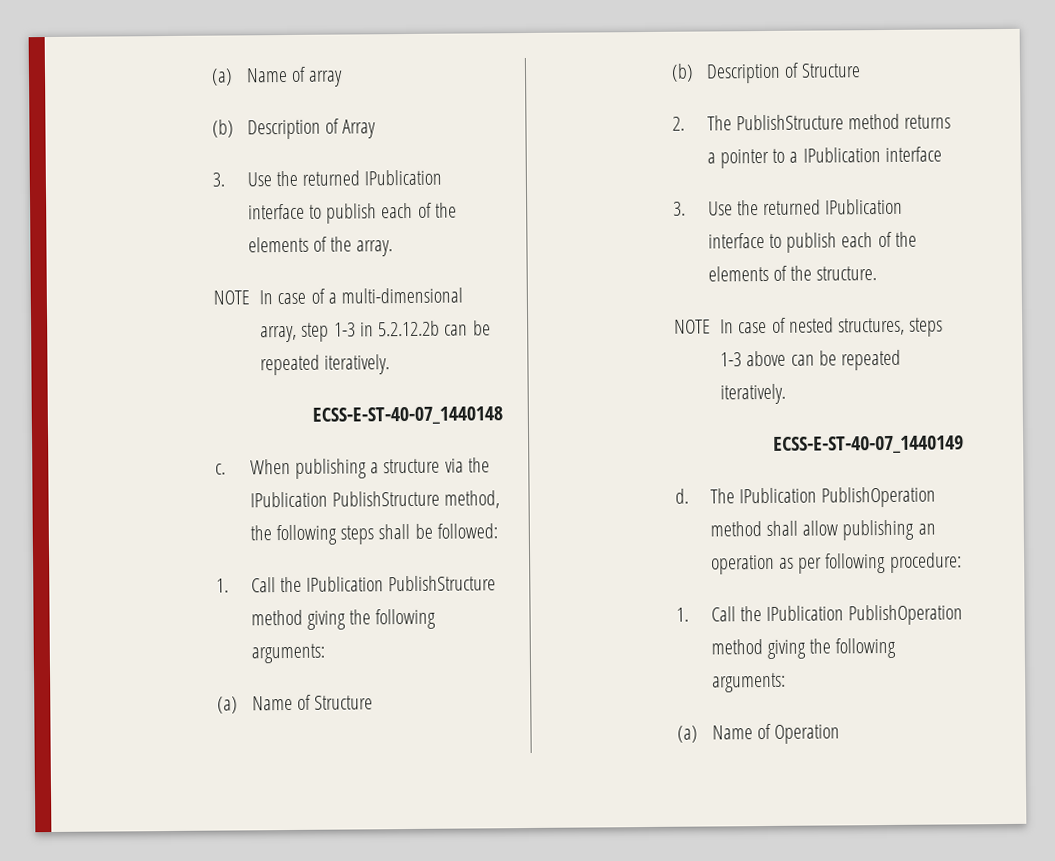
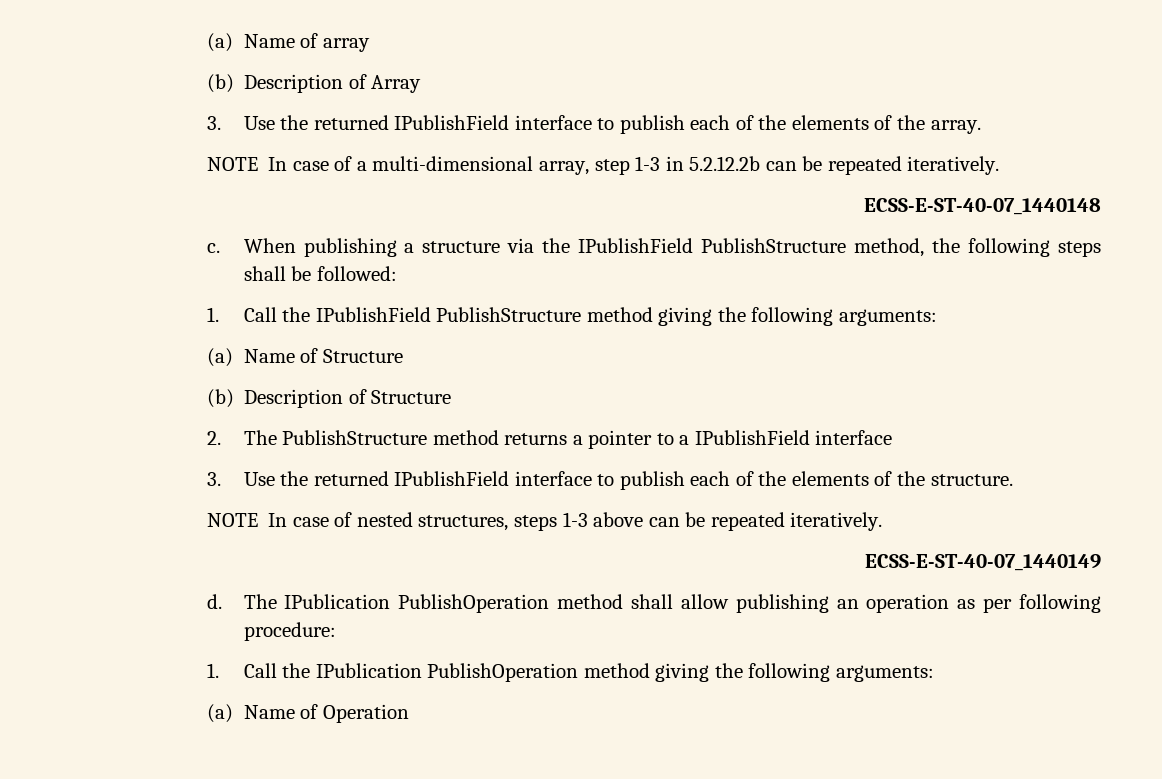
[364,169,443,186] IPublication -> [394,115,510,130] IPublishField
[249,491,328,508] IPublication -> [578,238,694,253] IPublishField
[306,576,385,592] IPublication -> [315,307,431,322] IPublishField
[802,147,881,163] IPublication -> [694,430,810,445] IPublishField
[825,198,904,215] IPublication -> [394,471,510,486] IPublishField

